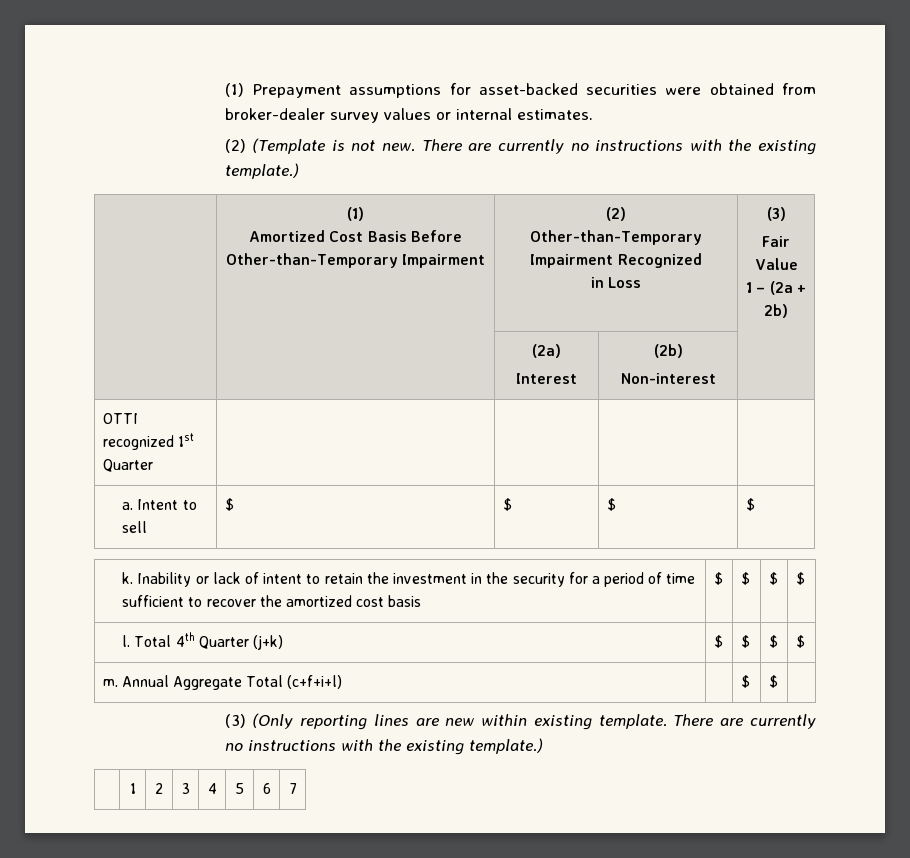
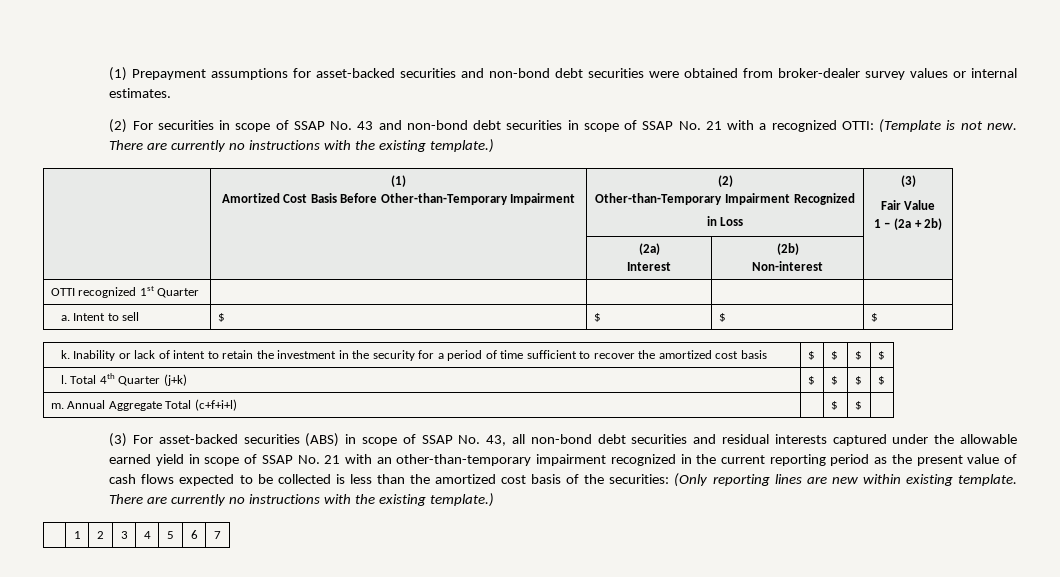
(658, 89) none -> [461,68,645,78] and non-bond debt securities
(246, 146) none -> [132,120,874,132] For securities in scope of SSAP No. 43 and non-bond debt securities in scope of SSAP No. 21 with a recognized OTTI:
(246, 721) none -> [133,433,1017,447] [109,454,1018,466] [109,474,670,486] For asset-backed securities (ABS) in scope of SSAP No. 43, all non-bond debt securities and residual interests captured under the allowable earned yield in scope of SSAP No. 21 with an other-than-temporary impairment recognized in the current reporting period as the present value of cash flows expected to be collected is less than the amortized cost basis of the securities:

